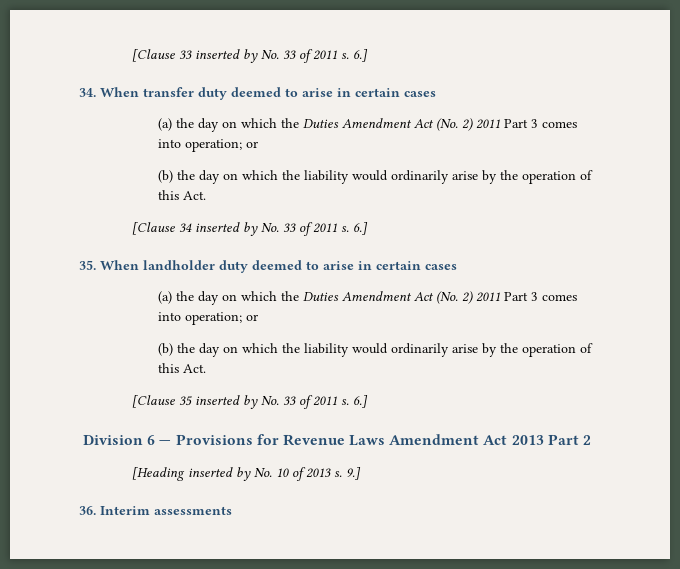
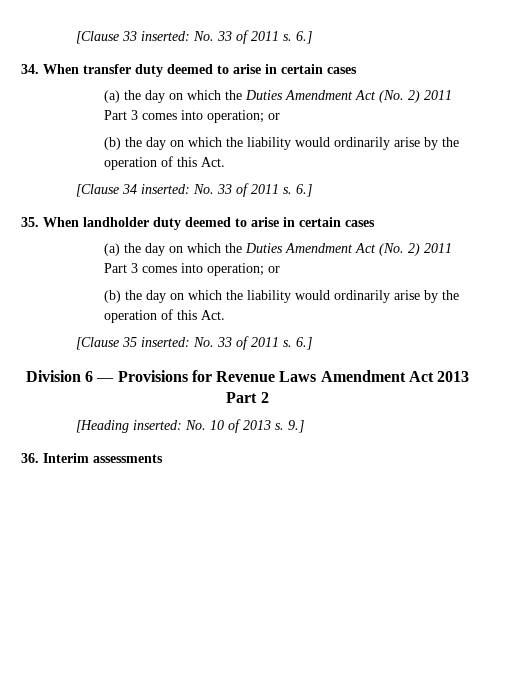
[194,49,258,63] inserted by -> [141,31,191,41] inserted:
[194,222,258,236] inserted by -> [141,184,191,194] inserted:
[194,395,258,409] inserted by -> [141,337,191,347] inserted:
[187,467,251,481] inserted by -> [133,420,183,430] inserted:

